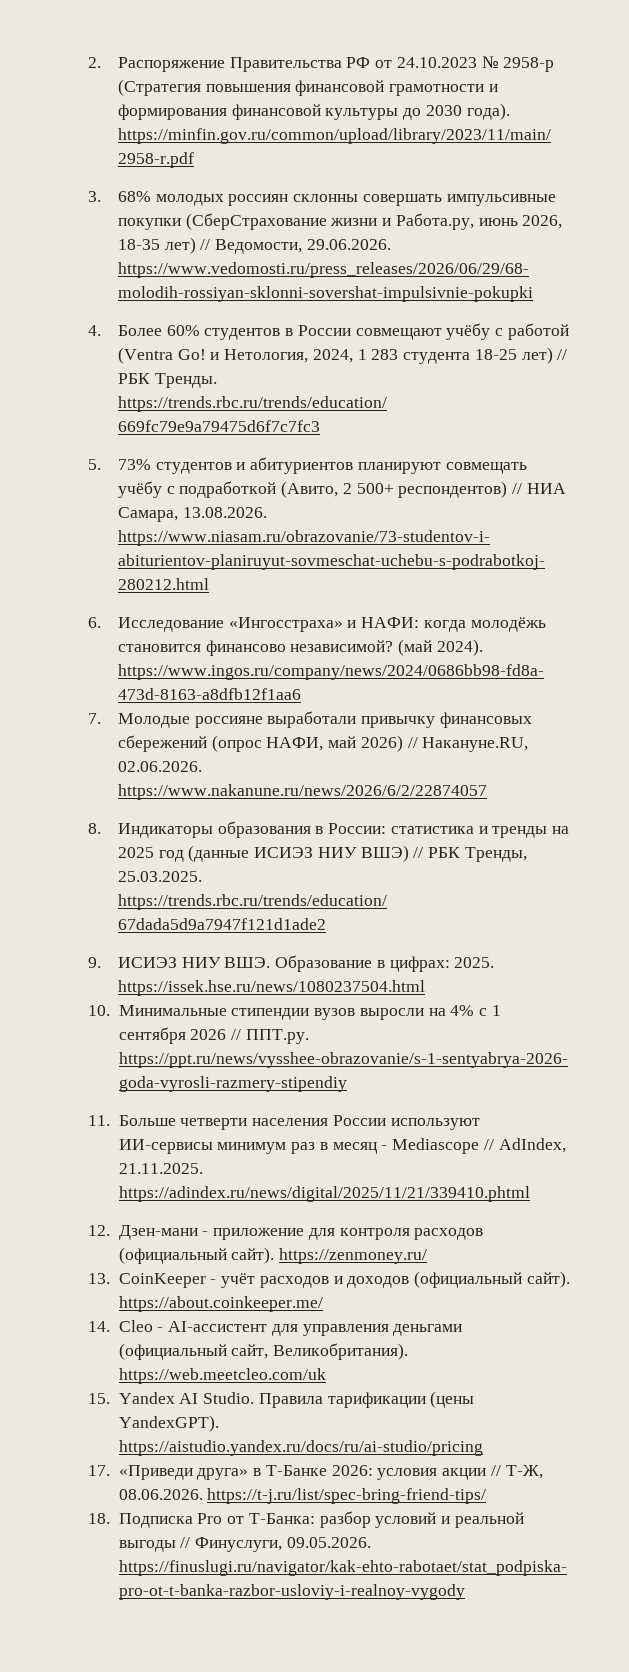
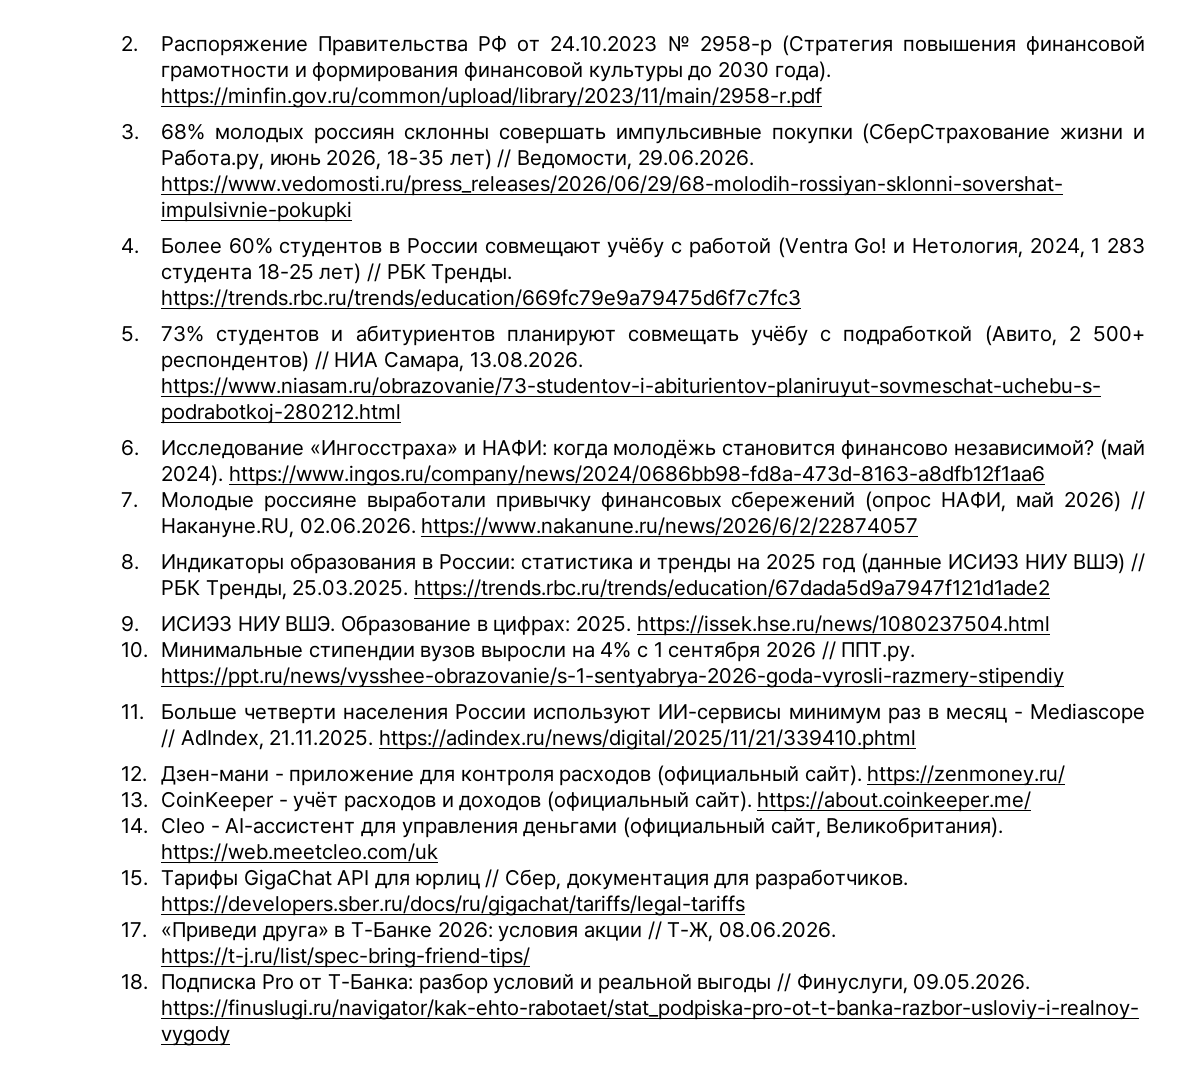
[118,1391,475,1408] [118,1415,219,1432] [118,1440,483,1456] Yandex AI Studio. Правила тарификации (цены YandexGPT). https://aistudio.yandex.ru/docs/ru/ai-studio/pricing -> [160,869,908,890] [160,895,745,916] Тарифы GigaChat API для юрлиц // Сбер, документация для разработчиков. https://developers.sber.ru/docs/ru/gigachat/tariffs/legal-tariffs

